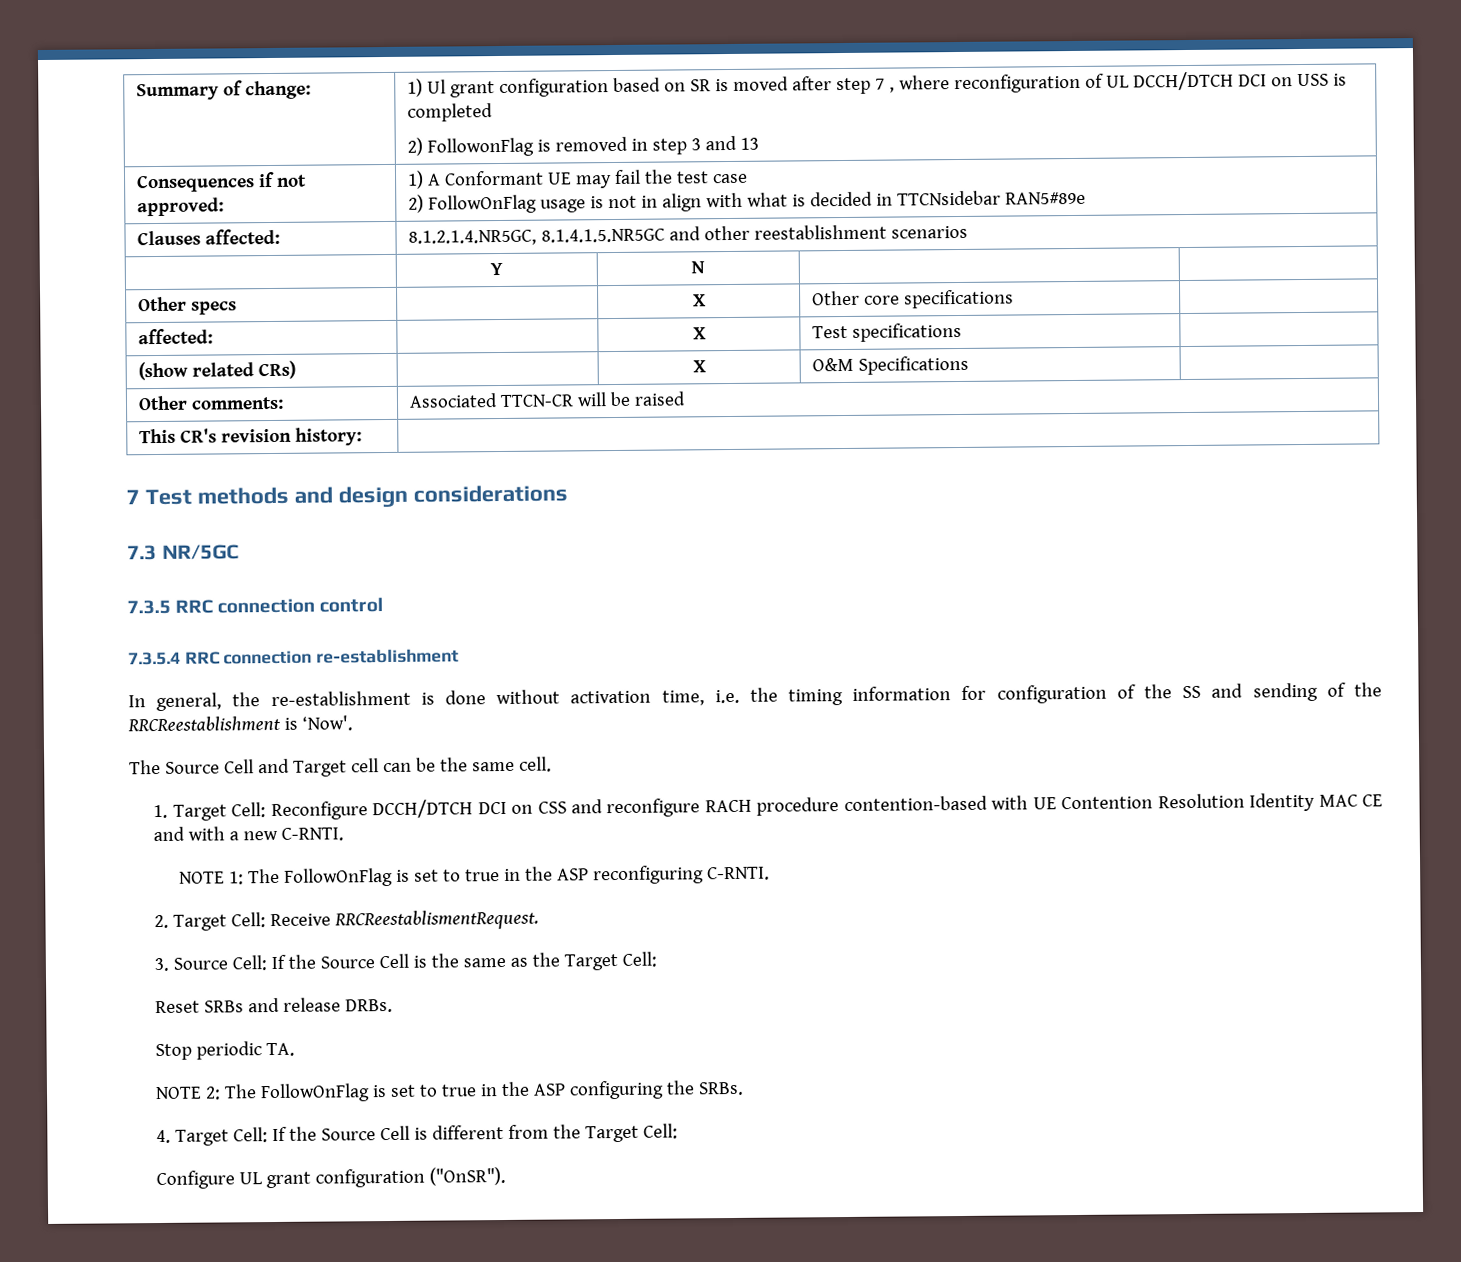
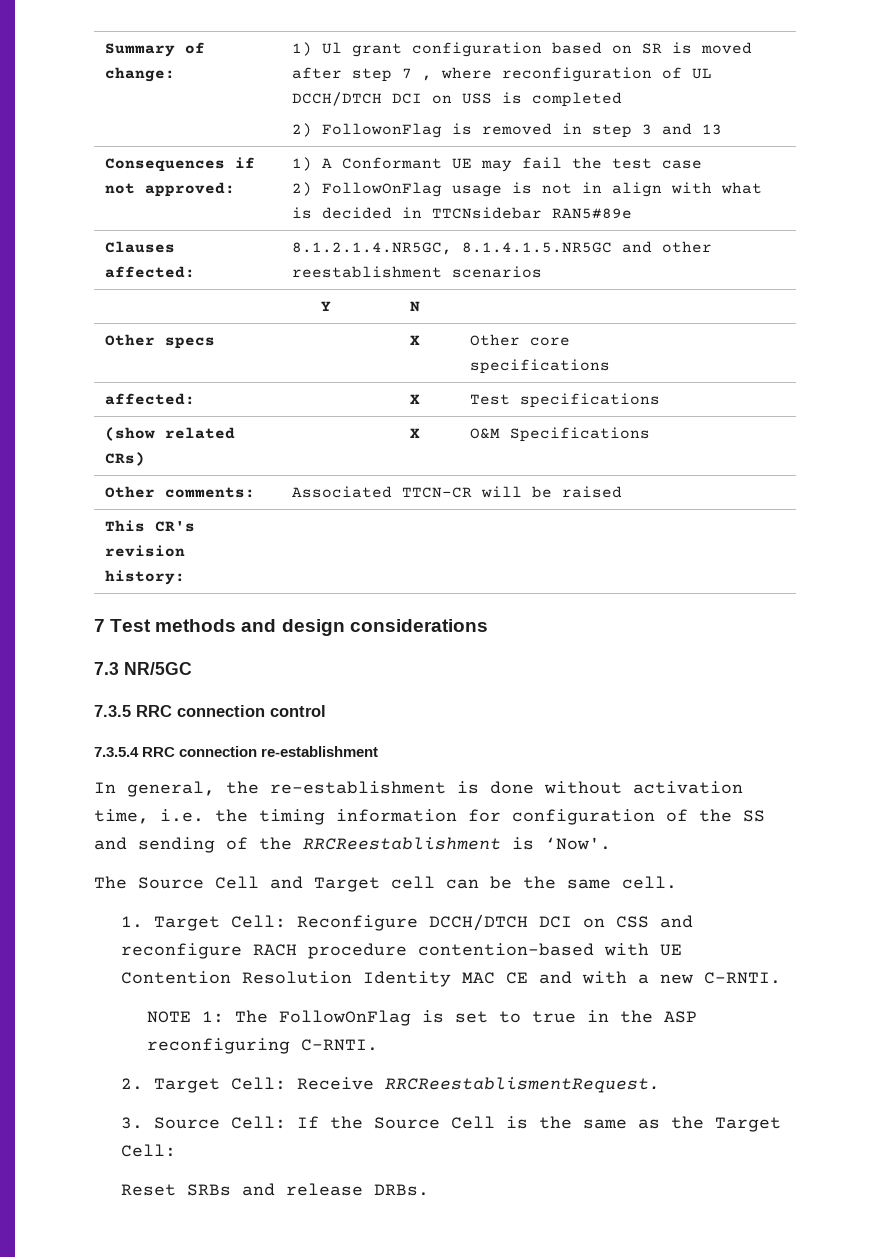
[155,1041,296,1061] [155,1080,745,1103] [156,1123,679,1146] [156,1166,507,1190] // Stop periodic TA. // NOTE 2: The FollowOnFlag is set to true in the ASP configuring the SRBs. // 4. Target Cell: If the Source Cell is different from the Target Cell: // Configure UL grant configuration ("OnSR"). -> (429, 1190) none

